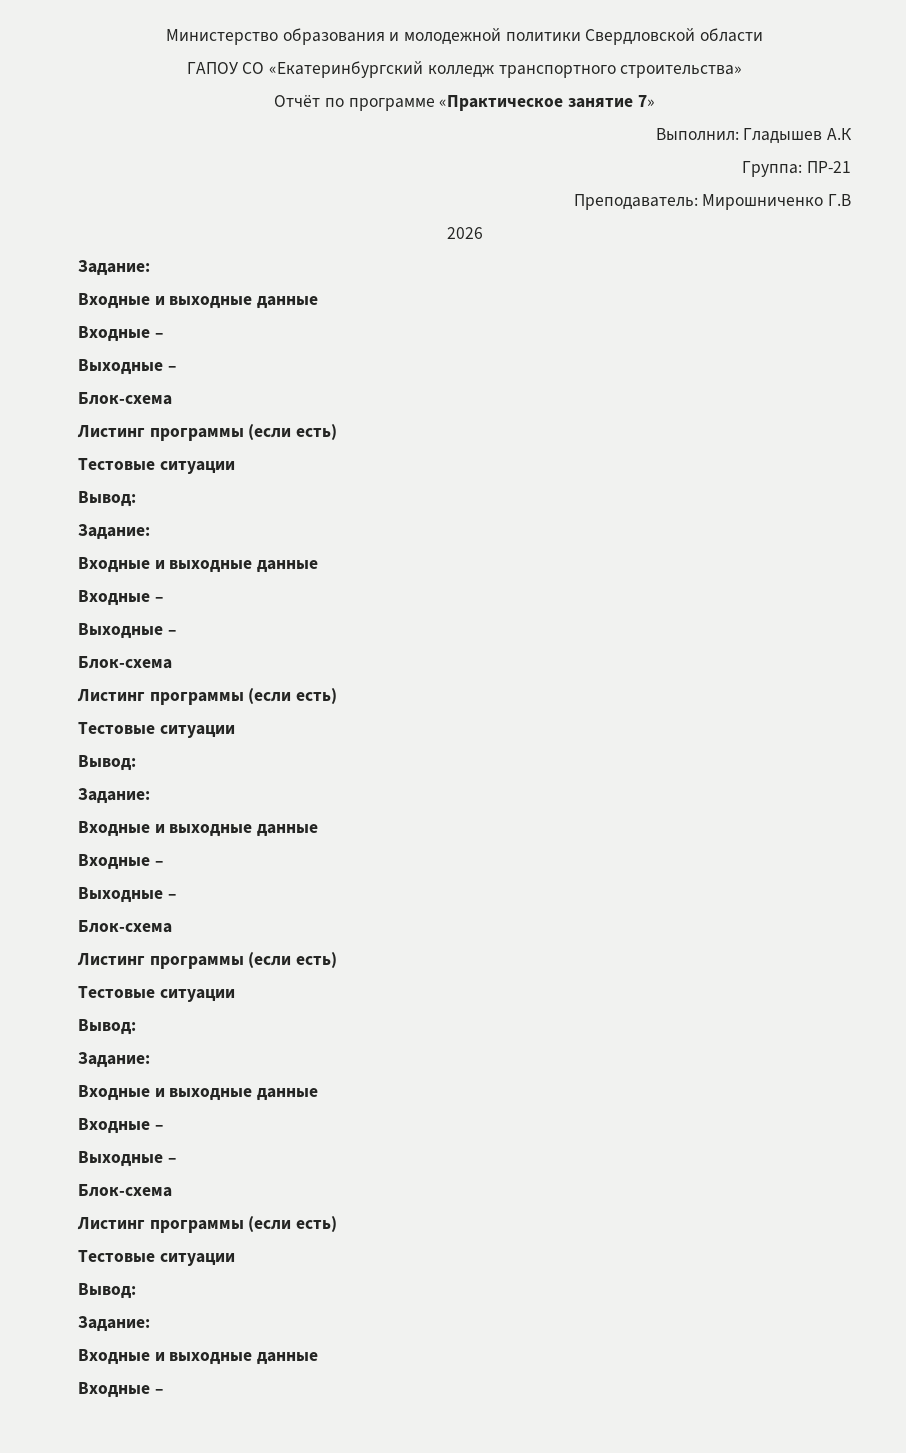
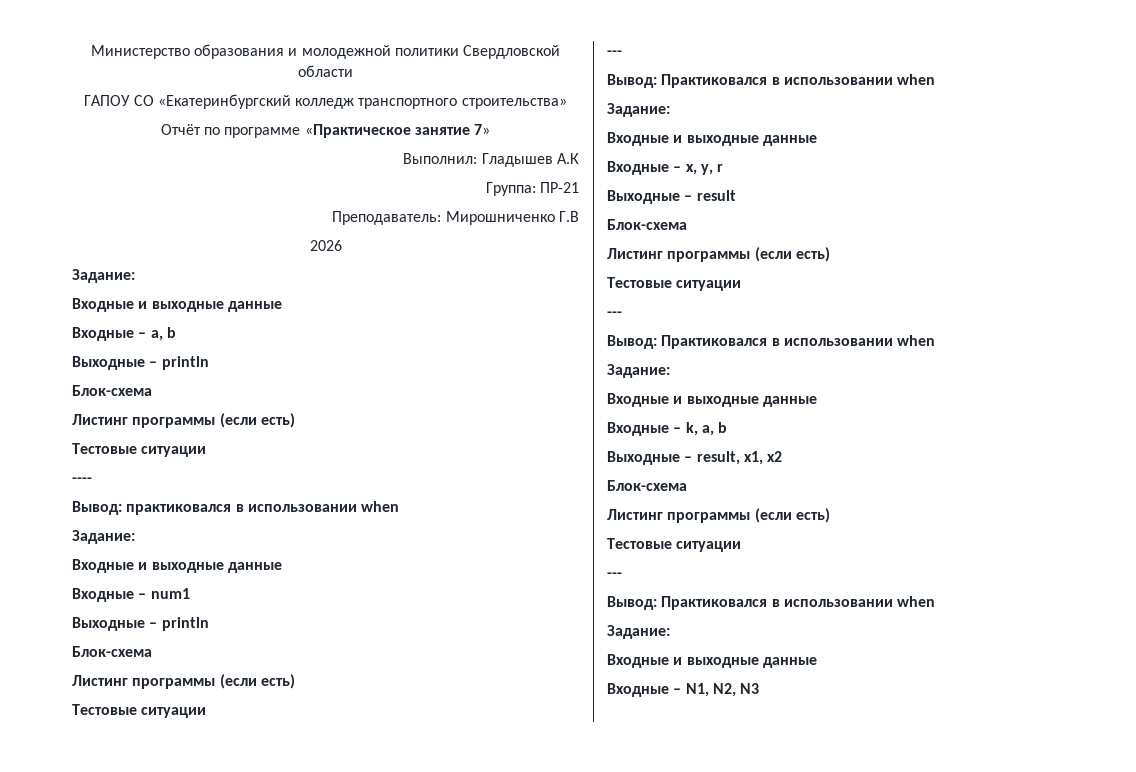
[78,359,176,375] [78,392,172,405] [77,424,338,441] [78,458,235,474] [78,491,136,507] [78,524,150,540] [78,557,319,573] [78,590,163,606] [78,623,176,639] [78,656,172,669] [77,688,338,705] [78,722,235,738] [78,755,136,771] [78,788,150,804] [78,821,319,837] [78,854,163,870] [78,887,176,903] [78,920,172,933] [77,952,338,969] [78,986,235,1002] [78,1019,136,1035] [78,1052,150,1068] [78,1085,319,1101] [78,1118,163,1134] [78,1151,176,1167] [78,1184,172,1197] [77,1216,338,1233] [78,1250,235,1266] [78,1283,136,1299] [78,1316,150,1332] [78,1349,319,1365] [78,1382,163,1398] // Выходные – // Блок-схема // Листинг программы (если есть) // Тестовые ситуации // Вывод: // Задание: // Входные и выходные данные // Входные – // Выходные – // Блок-схема // Листинг программы (если есть) // Тестовые ситуации // Вывод: // Задание: // Входные и выходные данные // Входные – // Выходные – // Блок-схема // Листинг программы (если есть) // Тестовые ситуации // Вывод: // Задание: // Входные и выходные данные // Входные – // Выходные – // Блок-схема // Листинг программы (если есть) // Тестовые ситуации // Вывод: // Задание: // Входные и выходные данные // Входные – -> [150,327,176,341] [72,356,209,370] [72,385,152,396] [72,413,295,428] [72,443,207,457] [72,477,92,483] [72,501,400,515] [72,530,135,544] [72,559,282,573] [72,588,190,602] [72,617,209,631] [72,646,152,657] [72,674,295,689] [72,704,207,718] [607,50,622,56] [607,74,936,88] [607,103,670,117] [607,132,817,146] [607,161,724,175] [607,190,736,204] [607,219,687,230] [607,247,830,262] [607,277,742,291] [607,311,622,317] [607,335,936,349] [607,364,670,378] [607,393,817,407] [607,422,728,436] [607,451,783,465] [607,480,687,491] [607,508,830,523] [607,538,742,552] [607,572,622,578] [607,596,936,610] [607,625,670,639] [607,654,817,668] [607,683,760,697] a, b // Выходные – println // Блок-схема // Листинг программы (если есть) // Тестовые ситуации // ---- // Вывод: практиковался в использовании when // Задание: // Входные и выходные данные // Входные – num1 // Выходные – println // Блок-схема // Листинг программы (если есть) // Тестовые ситуации // --- // Вывод: Практиковался в использовании when // Задание: // Входные и выходные данные // Входные – x, y, r // Выходные – result // Блок-схема // Листинг программы (если есть) // Тестовые ситуации // --- // Вывод: Практиковался в использовании when // Задание: // Входные и выходные данные // Входные – k, a, b // Выходные – result, x1, x2 // Блок-схема // Листинг программы (если есть) // Тестовые ситуации // --- // Вывод: Практиковался в использовании when // Задание: // Входные и выходные данные // Входные – N1, N2, N3

